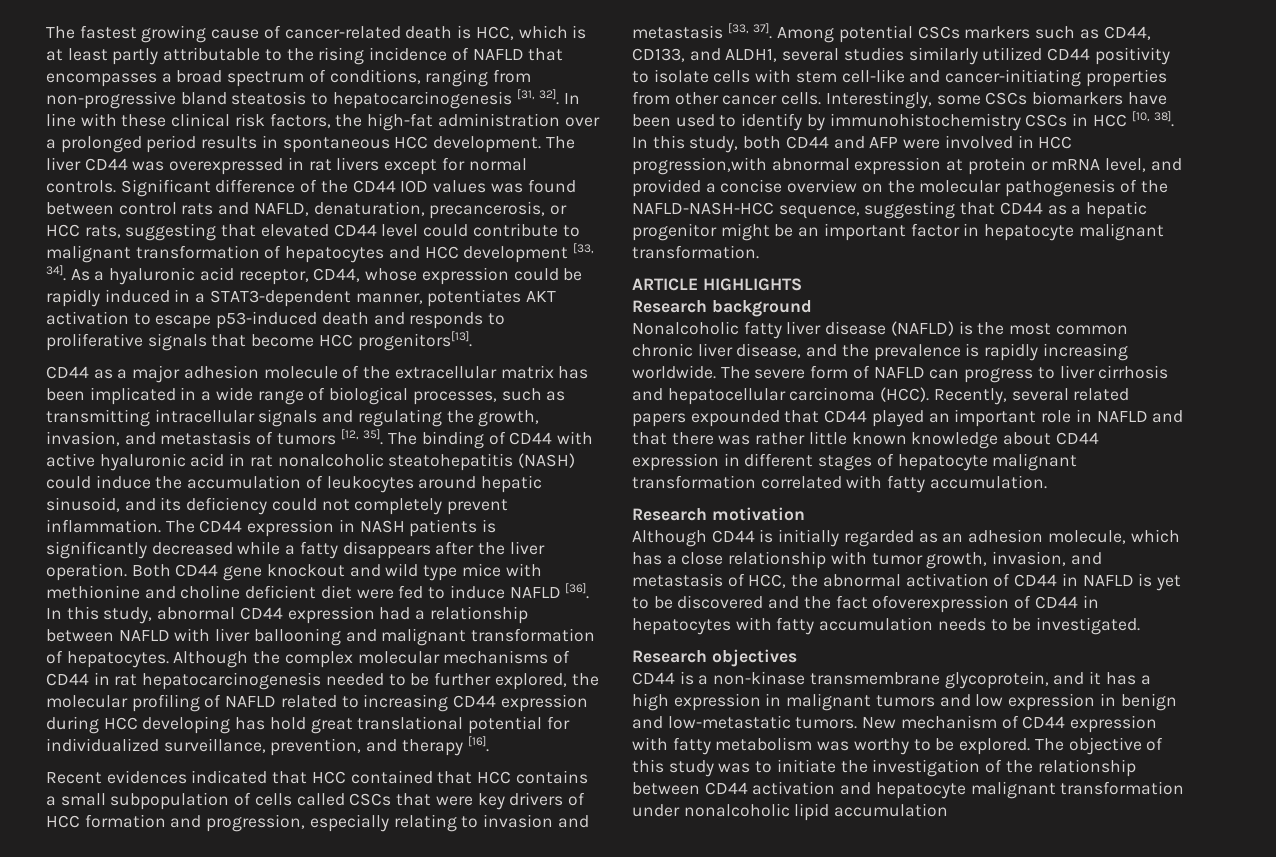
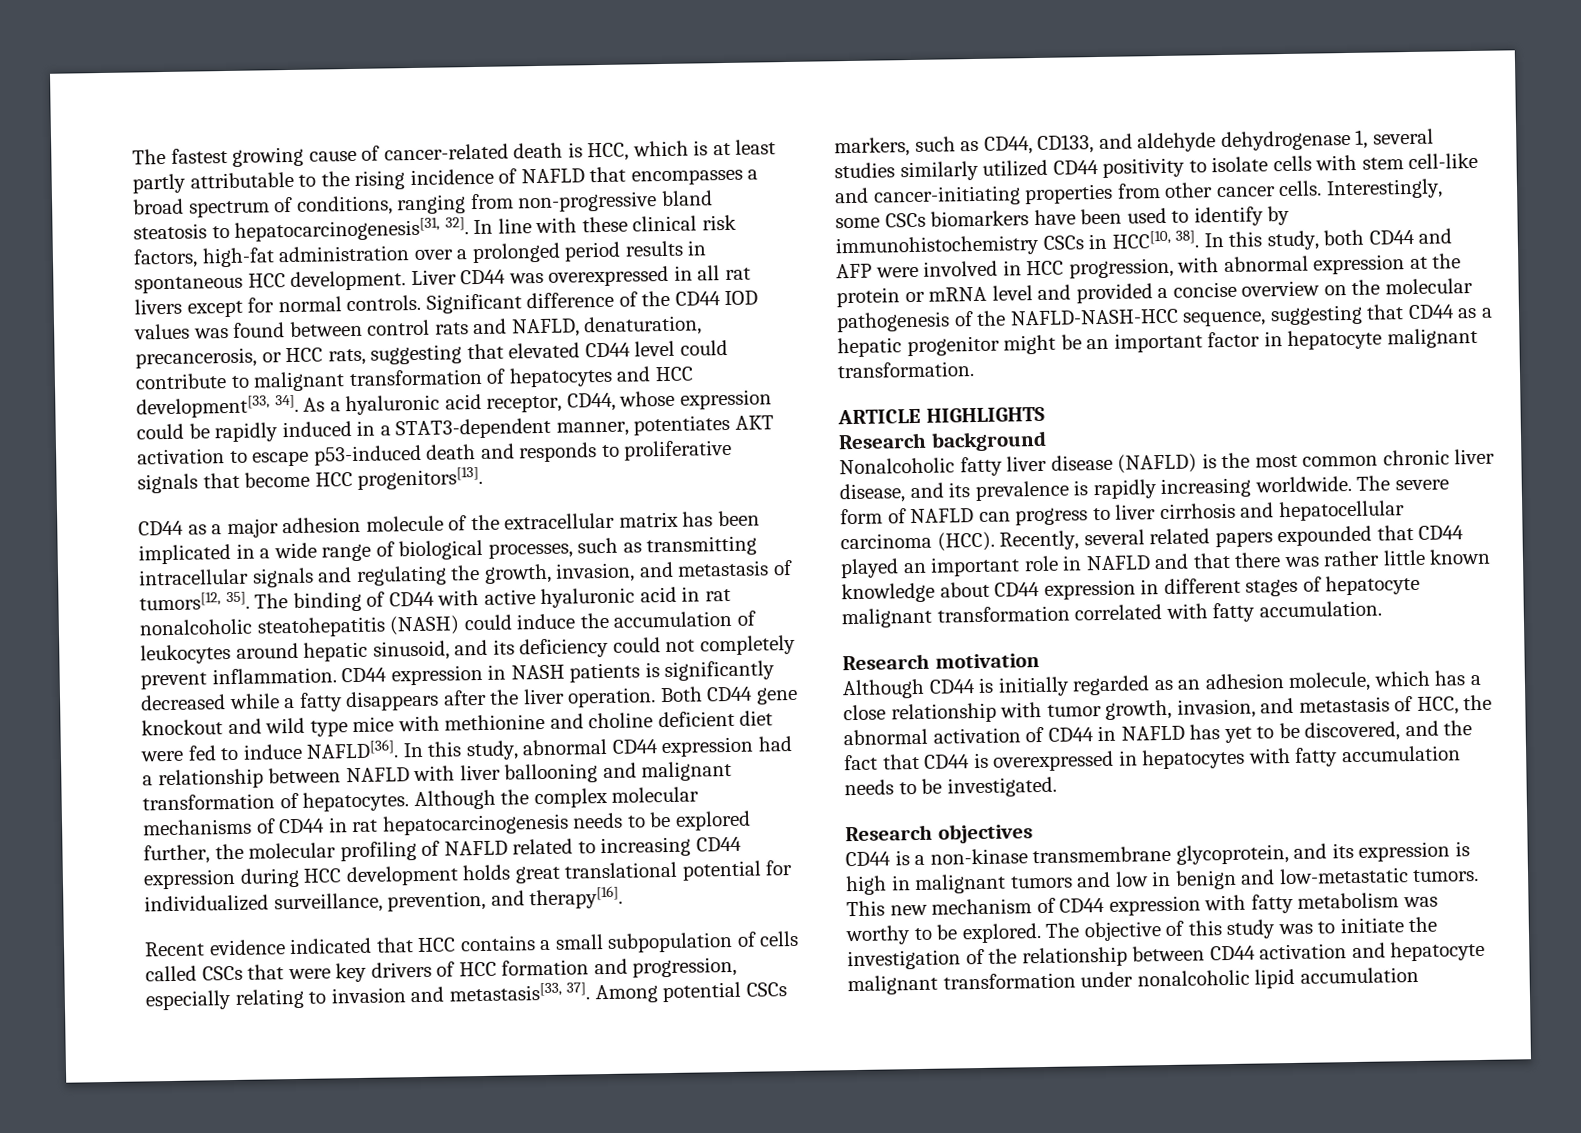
[332,89,535,109] hepatocarcinogenesis [31, -> [234,217,441,242] hepatocarcinogenesis[31,
[335,114,363,127] the -> (198, 258) none
[545,136,575,149] [46,157,81,171] The liver -> [410,269,457,286] Liver
(304, 163) none -> [697,265,721,281] all
[463,243,595,263] development [33, -> [136,395,270,419] development[33,
[276,429,359,445] tumors [12, -> [139,592,221,611] tumors[12,
[165,520,195,533] The -> (337, 676) none
[509,583,590,599] NAFLD [36]. -> [306,739,400,759] NAFLD[36].
[325,672,567,690] needed to be further explored, -> [572,810,751,831] [143,844,210,865] needs to be explored further,
[142,716,306,734] developing has hold -> [345,864,511,887] development holds
[401,736,489,756] therapy [16]. -> [529,885,624,910] therapy[16].
[106,770,187,784] evidences -> [208,939,286,956] evidence
[350,770,512,784] contained that HCC -> (457, 945) none
[632,23,749,39] metastasis [33, -> [448,982,562,1002] metastasis[33,
[964,26,1031,39] markers -> [834,137,910,158] markers,
[725,48,778,62] ALDH1, -> [1137,129,1369,153] aldehyde dehydrogenase 1,
[1092,111,1150,127] HCC [10, -> [1111,230,1171,249] HCC[10,
[632,157,767,175] progression,with -> [1068,257,1220,279] progression, with
(964, 165) none -> [1432,253,1462,269] the
[1105,158,1147,172] level, -> [991,285,1033,301] level
[841,344,869,357] the -> [948,482,971,498] its
[1138,573,1153,587] is -> [1189,724,1221,740] has
[677,595,764,609] discovered -> [1304,721,1401,742] discovered,
[872,595,1078,613] ofoverexpression of CD44 -> [882,750,1115,772] that CD44 is overexpressed
[1089,671,1151,685] [632,693,761,711] it has a high expression -> [1331,841,1470,862] [845,875,887,896] its expression is high
[1008,693,1096,711] expression -> (1149, 879) none
[862,717,897,729] New -> [846,900,928,917] This new

